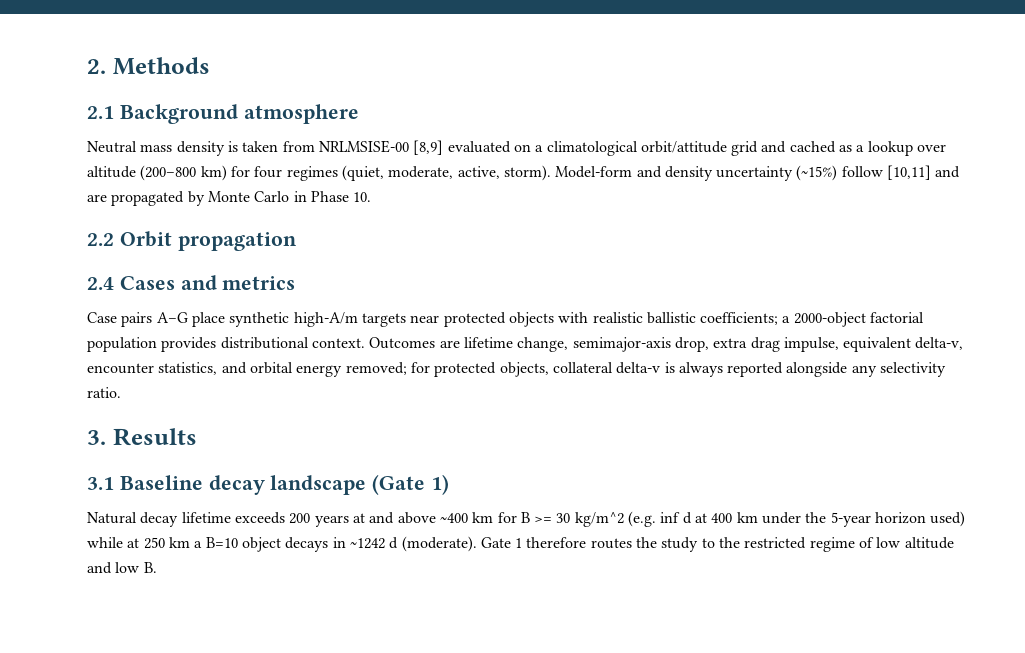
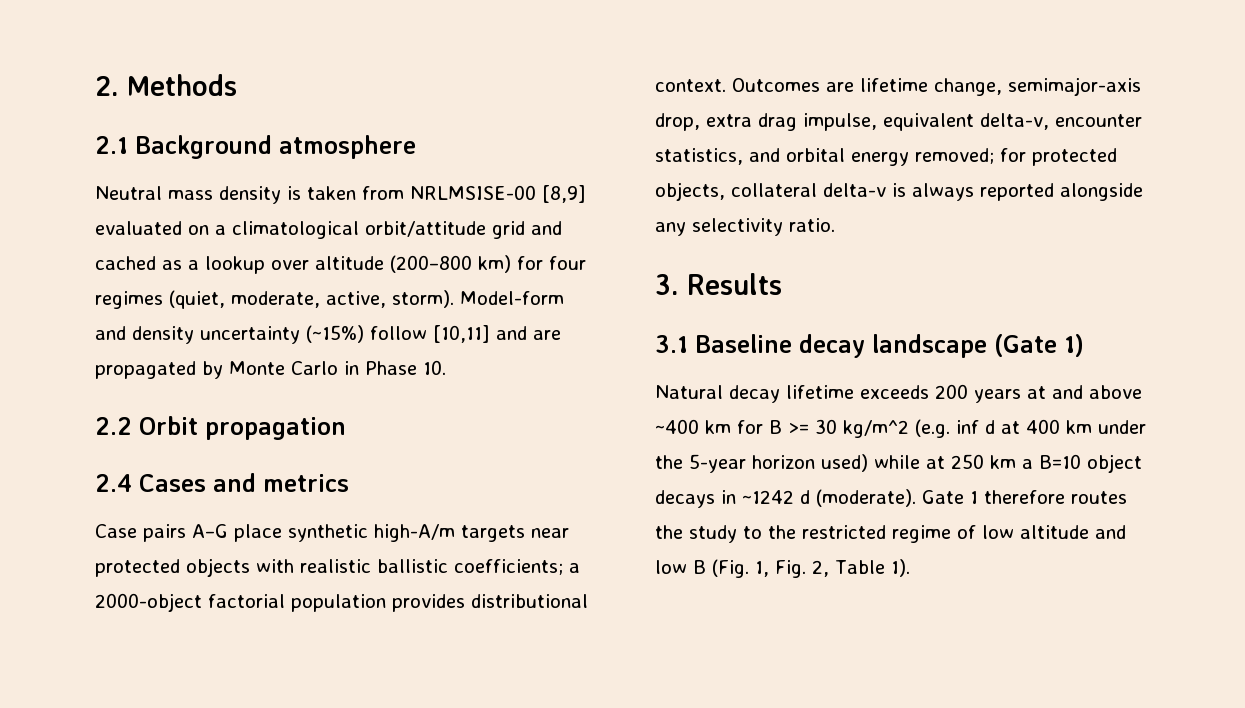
[143,562,157,573] B. -> [693,559,910,578] B (Fig. 1, Fig. 2, Table 1).

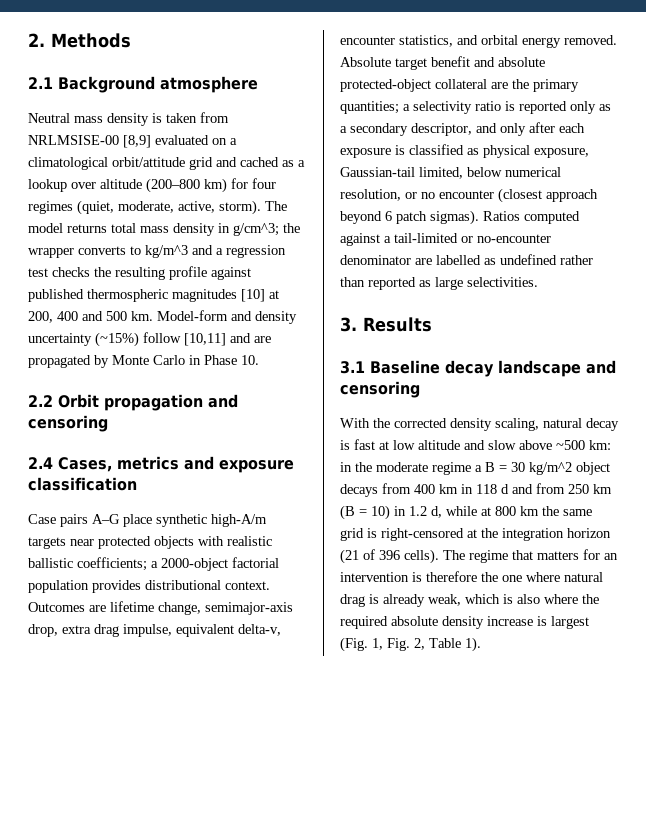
(454, 299) none -> [265,201,287,211] [28,223,300,236] [28,245,286,258] [28,266,251,280] [28,289,279,302] [28,311,153,323] The model returns total mass density in g/cm^3; the wrapper converts to kg/m^3 and a regression test checks the resulting profile against published thermospheric magnitudes [10] at 200, 400 and 500 km.
(346, 428) none -> [208,394,238,408] [28,415,108,432] and censoring
[139,473,349,492] Cases and metrics -> [58,456,294,473] [28,477,137,491] Cases, metrics and exposure classification
[915,148,1117,166] [655,182,1143,201] [655,218,835,236] removed; for protected objects, collateral delta-v is always reported alongside any selectivity ratio. -> [564,35,617,45] [340,56,545,70] [340,79,579,92] [340,101,611,114] [340,122,585,136] [340,144,589,158] [340,167,561,179] [340,188,598,203] [340,210,580,225] [340,233,551,246] [340,254,593,265] [340,277,538,290] removed. Absolute target benefit and absolute protected-object collateral are the primary quantities; a selectivity ratio is reported only as a secondary descriptor, and only after each exposure is classified as physical exposure, Gaussian-tail limited, below numerical resolution, or no encounter (closest approach beyond 6 patch sigmas). Ratios computed against a tail-limited or no-encounter denominator are labelled as undefined rather than reported as large selectivities.
[994,334,1084,357] [655,384,1142,403] [655,419,1146,438] [655,454,1142,473] [655,489,1127,508] [655,525,1126,543] [655,560,706,574] (Gate 1) // Natural decay lifetime exceeds 200 years at and above ~400 km for B >= 30 kg/m^2 (e.g. inf d at 400 km under the 5-year horizon used) while at 250 km a B=10 object decays in ~1242 d (moderate). Gate 1 therefore routes the study to the restricted regime of low altitude and low B -> [586,360,616,374] [340,381,420,398] [340,418,619,431] [340,439,611,450] [340,462,610,475] [340,483,612,497] [340,505,592,520] [340,528,611,541] [340,549,618,564] [340,571,603,582] [340,594,599,607] [340,616,589,629] and censoring // With the corrected density scaling, natural decay is fast at low altitude and slow above ~500 km: in the moderate regime a B = 30 kg/m^2 object decays from 400 km in 118 d and from 250 km (B = 10) in 1.2 d, while at 800 km the same grid is right-censored at the integration horizon (21 of 396 cells). The regime that matters for an intervention is therefore the one where natural drag is already weak, which is also where the required absolute density increase is largest

